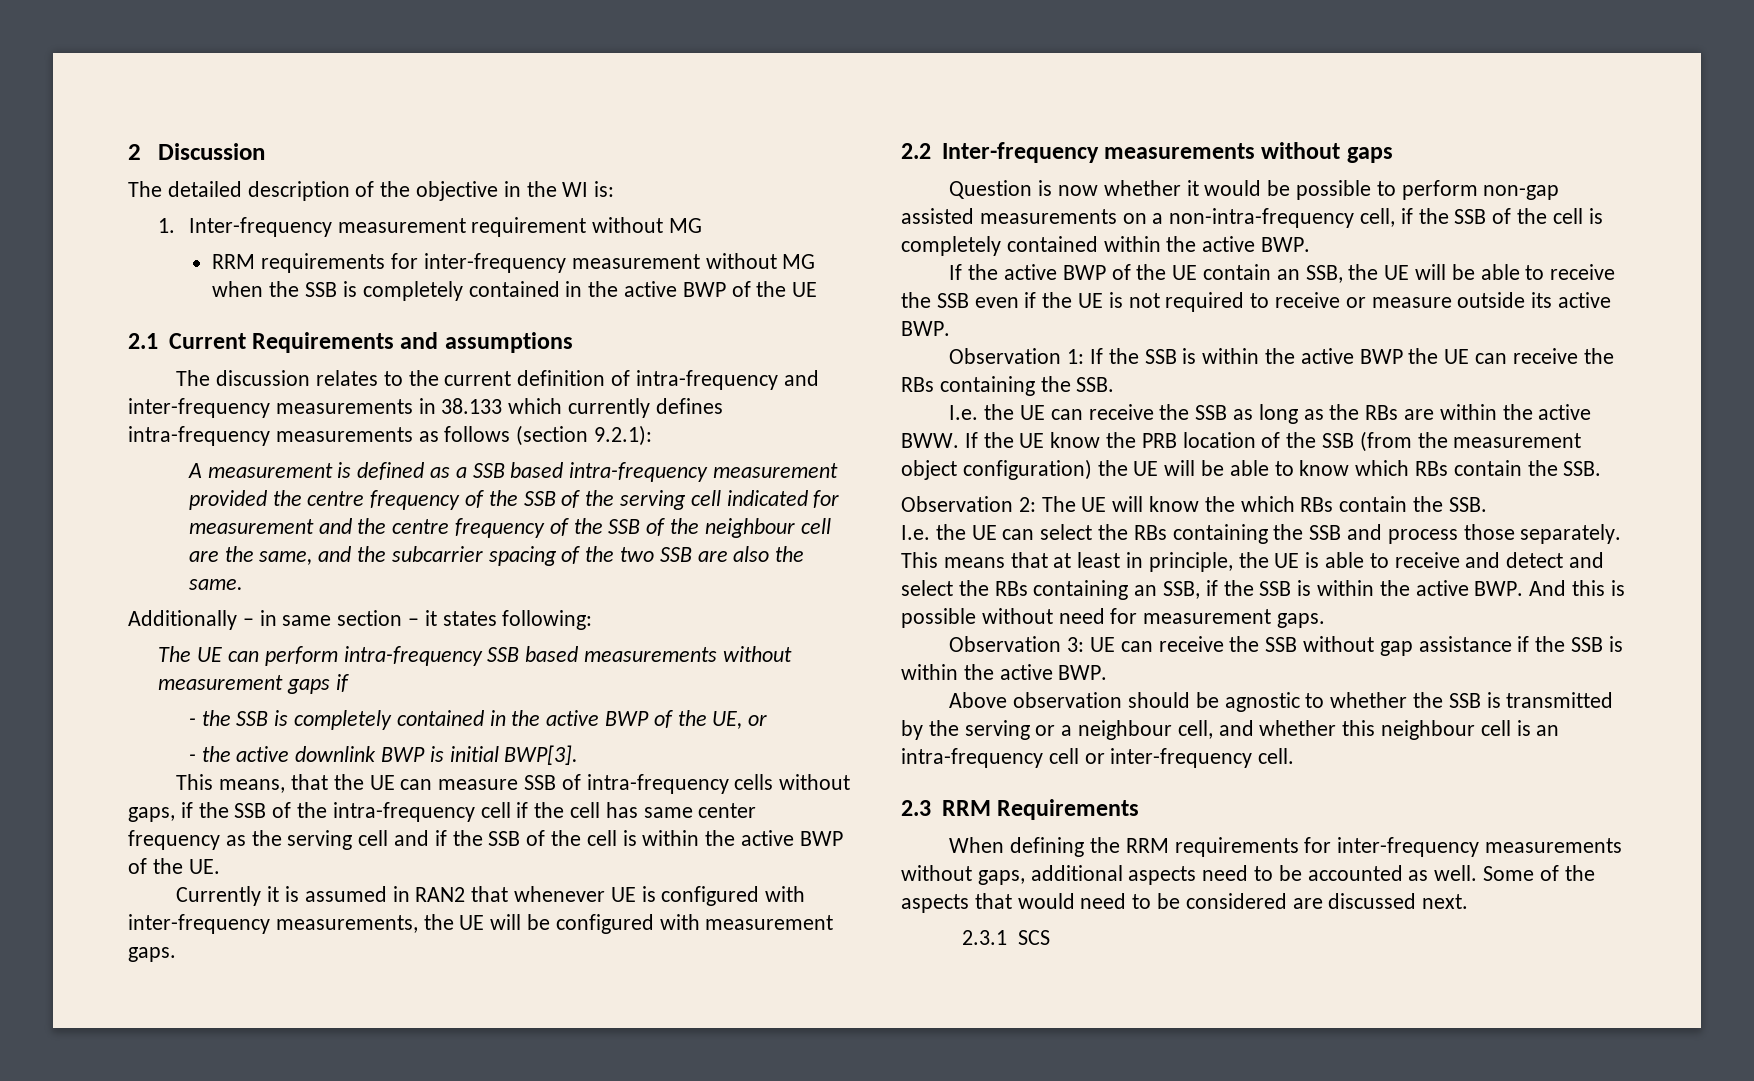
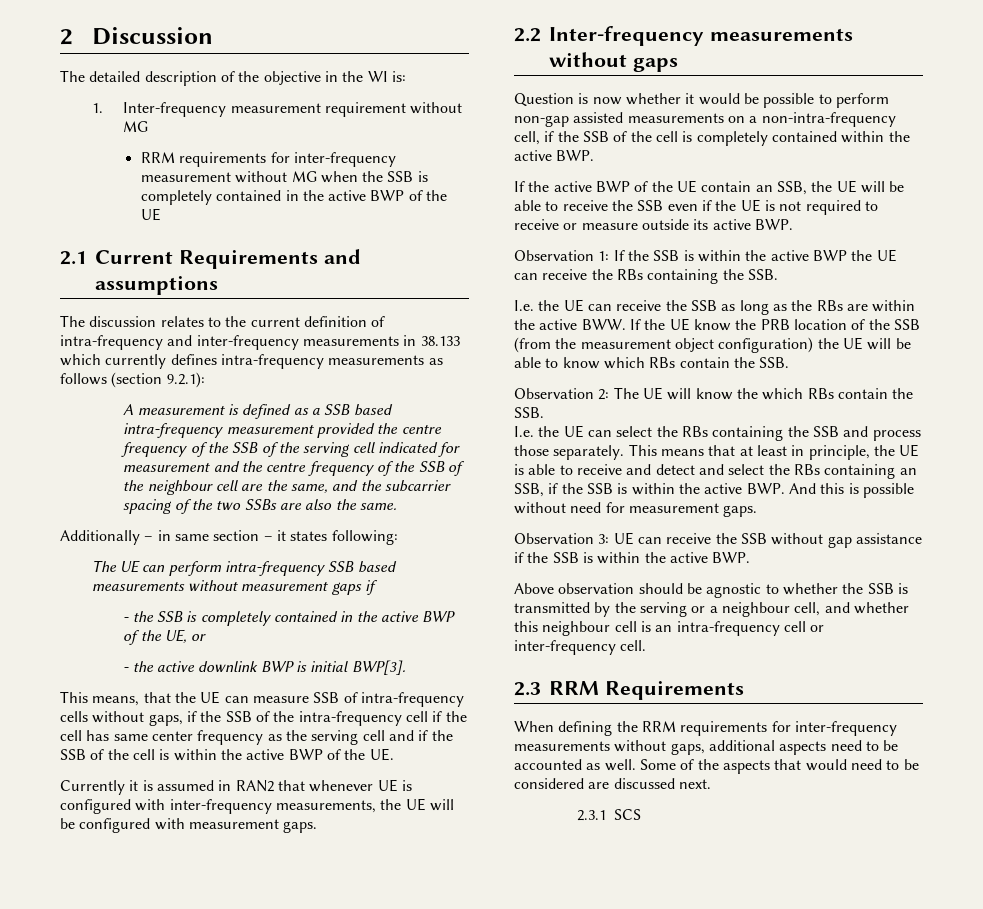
[659,547,692,562] SSB -> [244,499,277,510] SSBs

